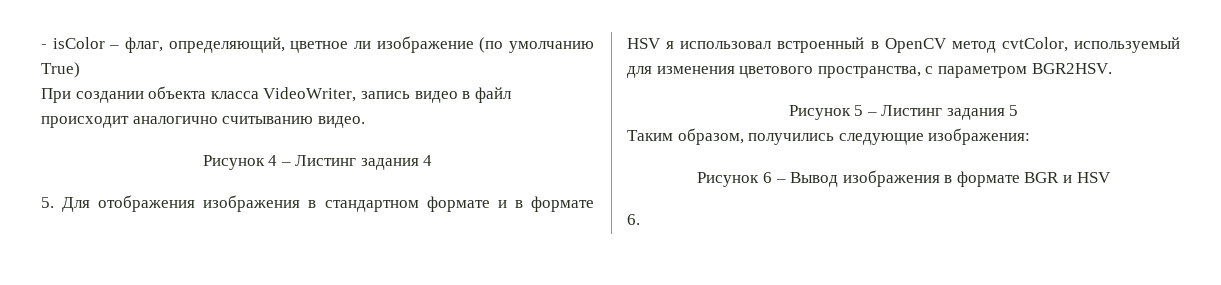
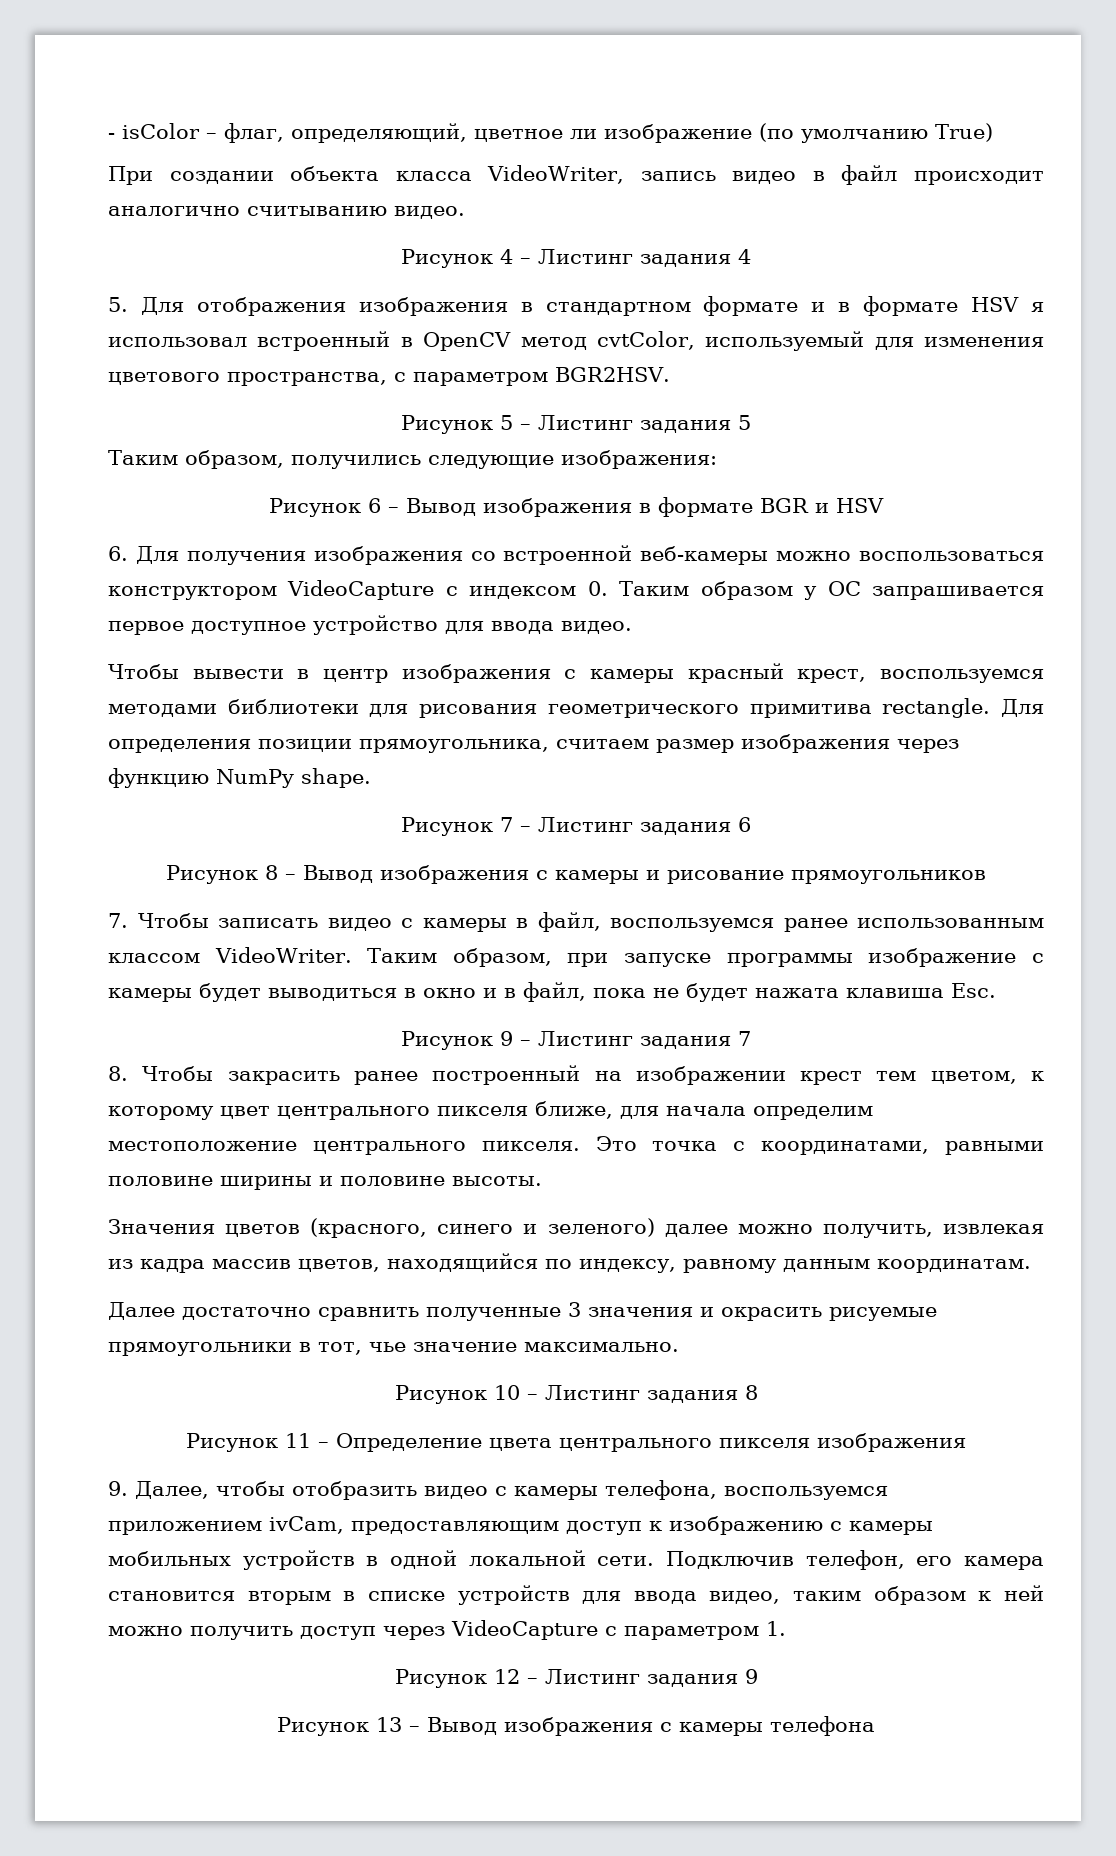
(640, 219) none -> [135,545,1044,565] [108,580,1044,600] [108,615,632,635] [108,663,1044,683] [108,698,1044,718] [108,734,959,753] [108,768,371,788] [401,817,751,836] [166,865,986,884] [108,912,1044,932] [108,947,1044,967] [108,982,996,1002] [401,1031,751,1050] [108,1065,1044,1085] [108,1101,873,1120] [108,1136,1044,1155] [108,1176,542,1190] [108,1218,1044,1238] [108,1253,1031,1273] [108,1302,937,1321] [108,1342,679,1356] [394,1385,758,1404] [186,1433,966,1452] [108,1480,888,1500] [108,1516,933,1535] [108,1550,1044,1570] [108,1585,1044,1605] [108,1620,786,1640] [394,1669,758,1688] [277,1716,875,1736] Для получения изображения со встроенной веб-камеры можно воспользоваться конструктором VideoCapture с индексом 0. Таким образом у ОС запрашивается первое доступное устройство для ввода видео. // Чтобы вывести в центр изображения с камеры красный крест, воспользуемся методами библиотеки для рисования геометрического примитива rectangle. Для определения позиции прямоугольника, считаем размер изображения через функцию NumPy shape. // Рисунок 7 – Листинг задания 6 // Рисунок 8 – Вывод изображения с камеры и рисование прямоугольников // 7. Чтобы записать видео с камеры в файл, воспользуемся ранее использованным классом VideoWriter. Таким образом, при запуске программы изображение с камеры будет выводиться в окно и в файл, пока не будет нажата клавиша Esc. // Рисунок 9 – Листинг задания 7 // 8. Чтобы закрасить ранее построенный на изображении крест тем цветом, к которому цвет центрального пикселя ближе, для начала определим местоположение центрального пикселя. Это точка с координатами, равными половине ширины и половине высоты. // Значения цветов (красного, синего и зеленого) далее можно получить, извлекая из кадра массив цветов, находящийся по индексу, равному данным координатам. // Далее достаточно сравнить полученные 3 значения и окрасить рисуемые прямоугольники в тот, чье значение максимально. // Рисунок 10 – Листинг задания 8 // Рисунок 11 – Определение цвета центрального пикселя изображения // 9. Далее, чтобы отобразить видео с камеры телефона, воспользуемся приложением ivCam, предоставляющим доступ к изображению с камеры мобильных устройств в одной локальной сети. Подключив телефон, его камера становится вторым в списке устройств для ввода видео, таким образом к ней можно получить доступ через VideoCapture с параметром 1. // Рисунок 12 – Листинг задания 9 // Рисунок 13 – Вывод изображения с камеры телефона

